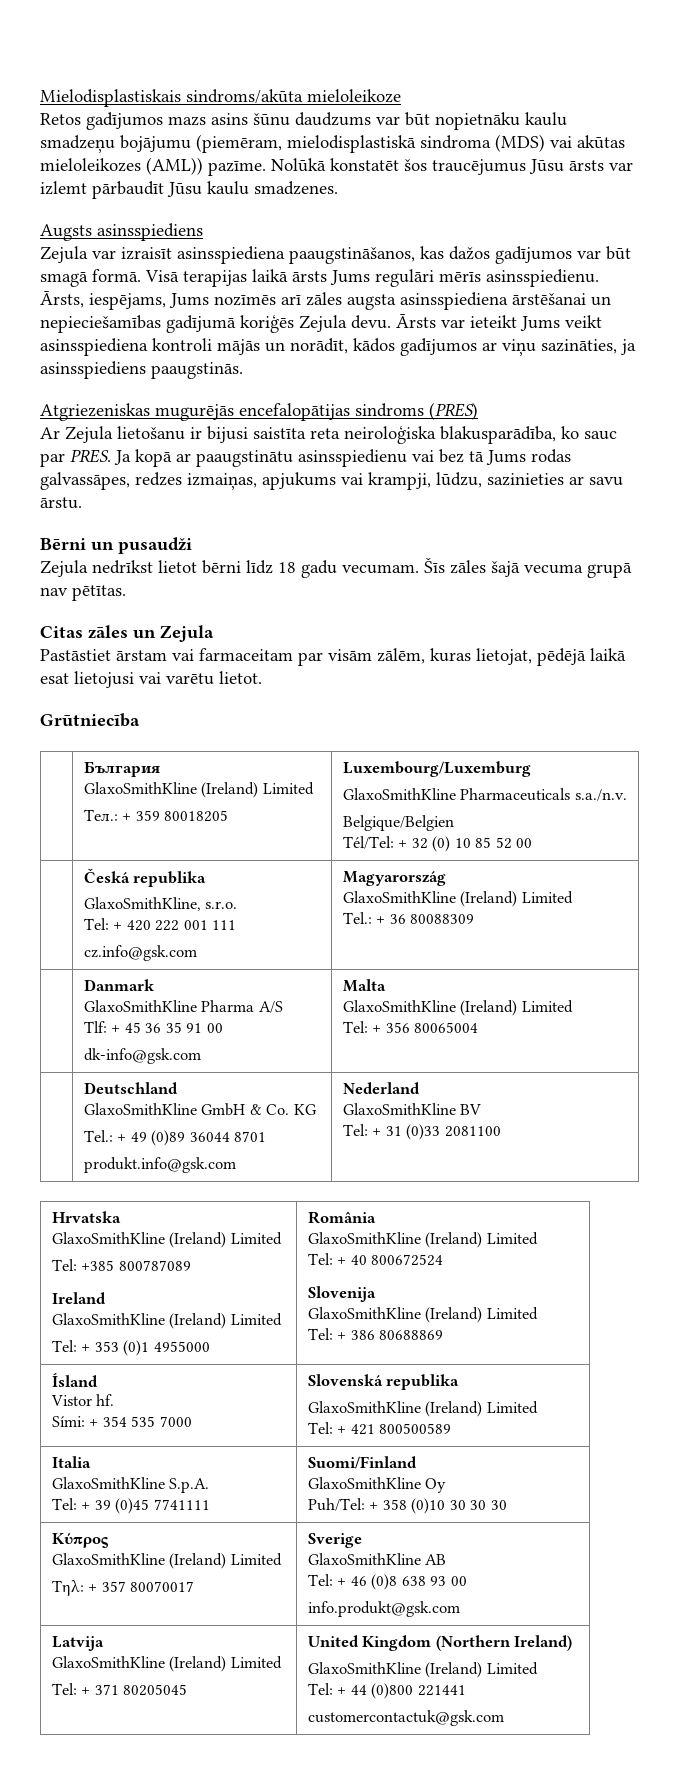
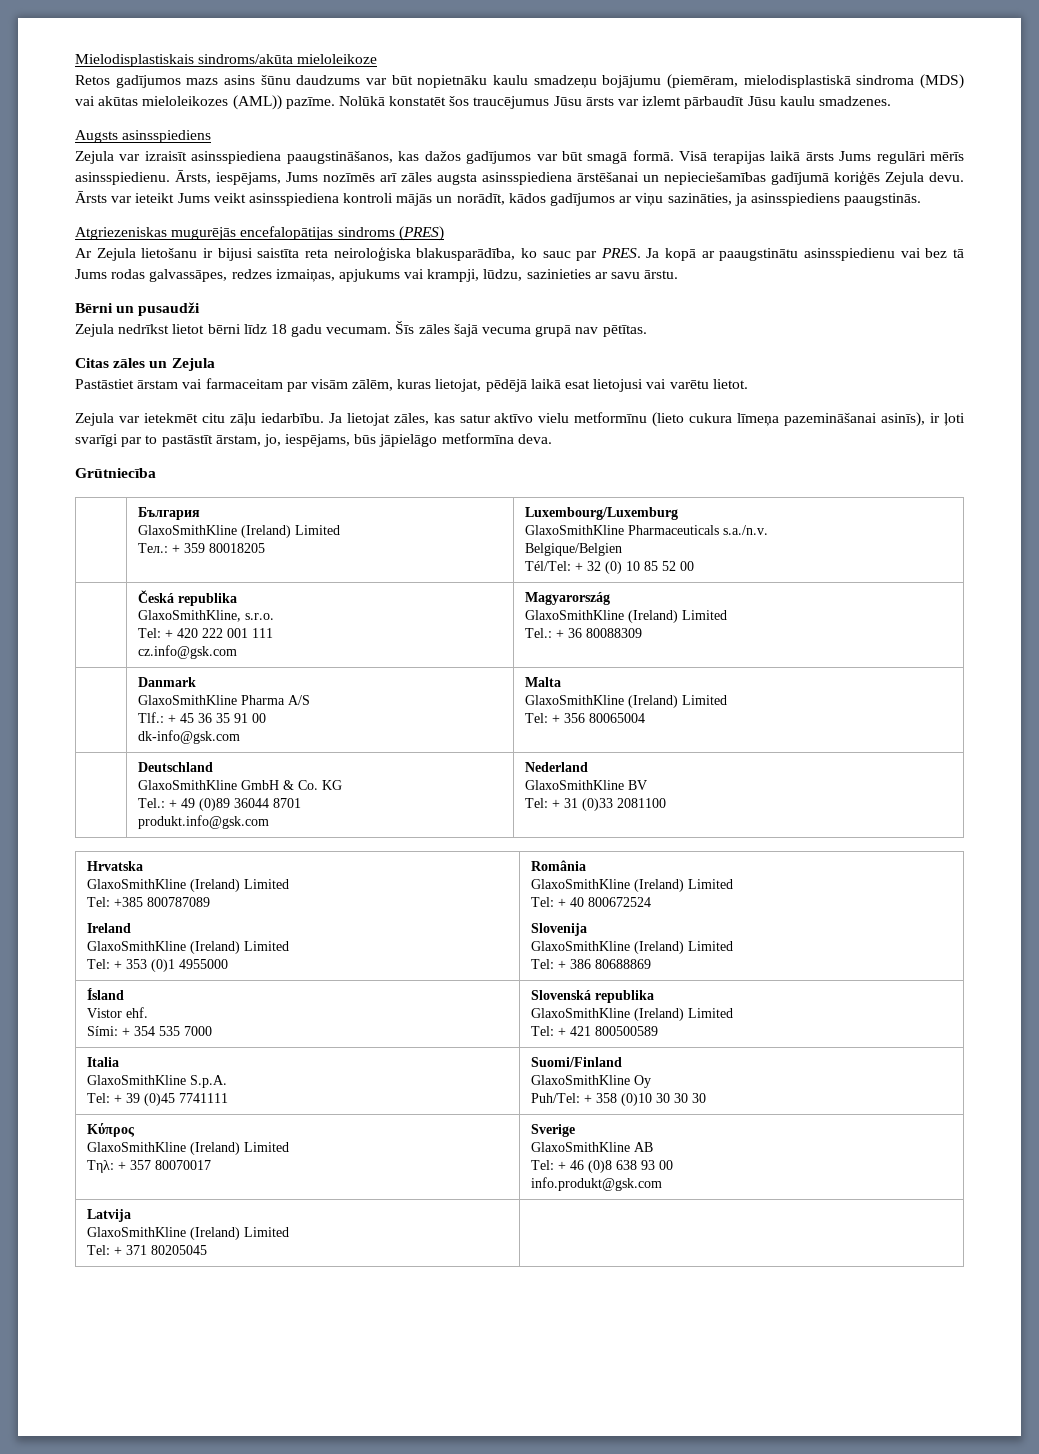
(262, 677) none -> [75,412,966,427] [75,433,552,447] // Zejula var ietekmēt citu zāļu iedarbību. Ja lietojat zāles, kas satur aktīvo vielu metformīnu (lieto cukura līmeņa pazemināšanai asinīs), ir ļoti svarīgi par to pastāstīt ārstam, jo, iespējams, būs jāpielāgo metformīna deva.
[83,1021,107,1033] Tlf: -> [137,712,164,723] Tlf.:
[96,1394,115,1406] hf. -> [125,1007,148,1018] ehf.
[307,1635,573,1651] [307,1662,538,1678] [307,1683,466,1699] [307,1710,504,1726] United Kingdom (Northern Ireland) // GlaxoSmithKline (Ireland) Limited // Tel: + 44 (0)800 221441 // customercontactuk@gsk.com -> (207, 1250) none

